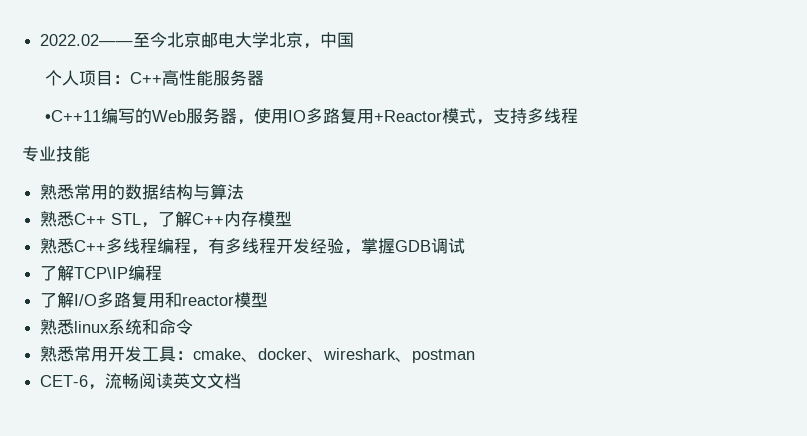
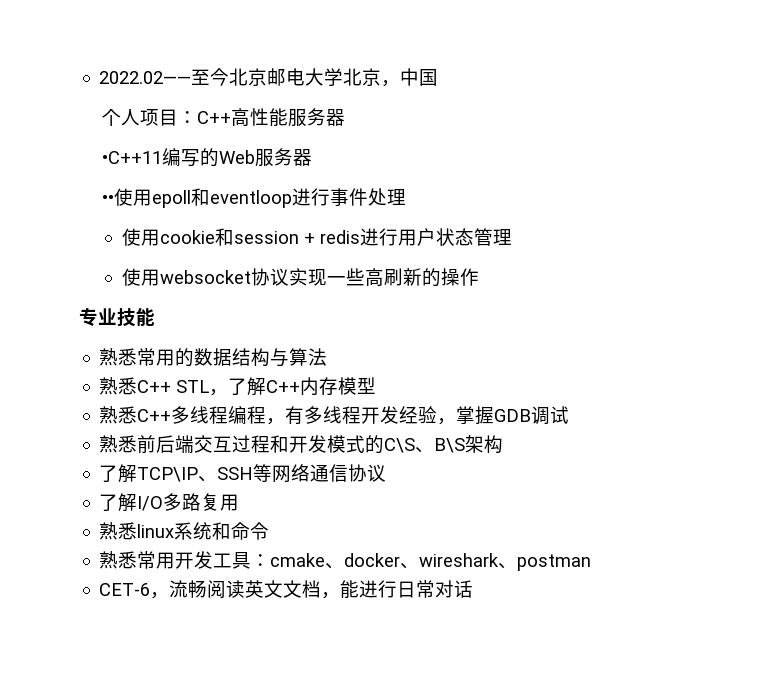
[236,108,578,125] ，使用IO多路复用+Reactor模式，支持多线程 -> [101,188,406,208] [122,228,513,246] [122,268,480,287] // ••使用epoll和eventloop进行事件处理 // 使用cookie和session + redis进行用户状态管理 // 使用websocket协议实现一些高刷新的操作
[40,265,163,281] 了解TCP\IP编程 -> [99,435,504,454] [99,464,387,483] 熟悉前后端交互过程和开发模式的C\S、B\S架构 // 了解TCP\IP、SSH等网络通信协议
[165,292,269,308] 和reactor模型 -> (240, 502) none
(242, 381) none -> [321,580,474,599] ，能进行日常对话

